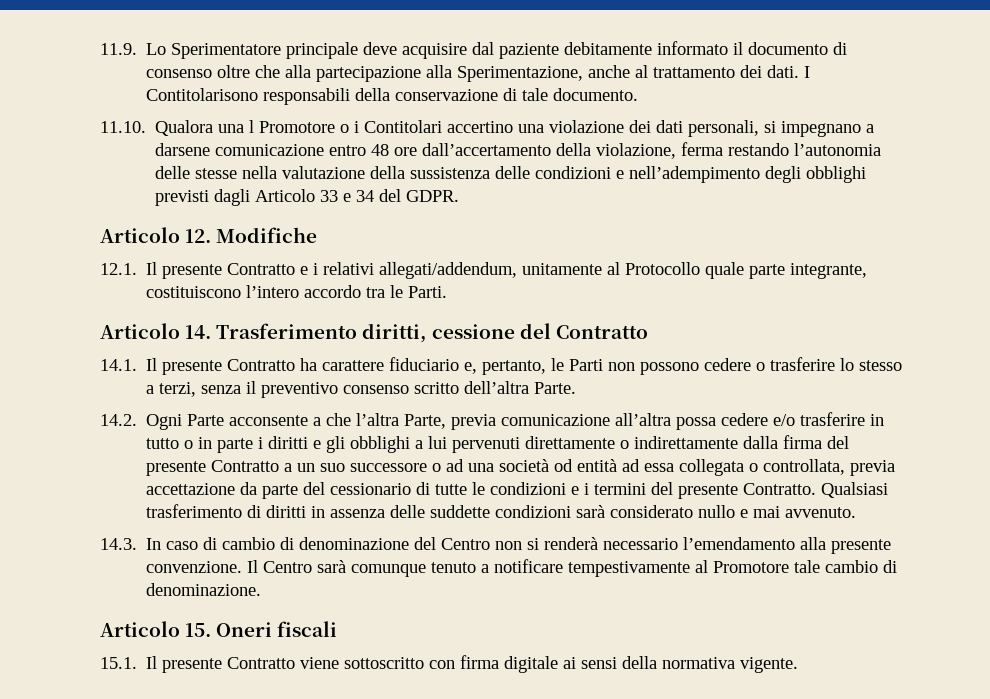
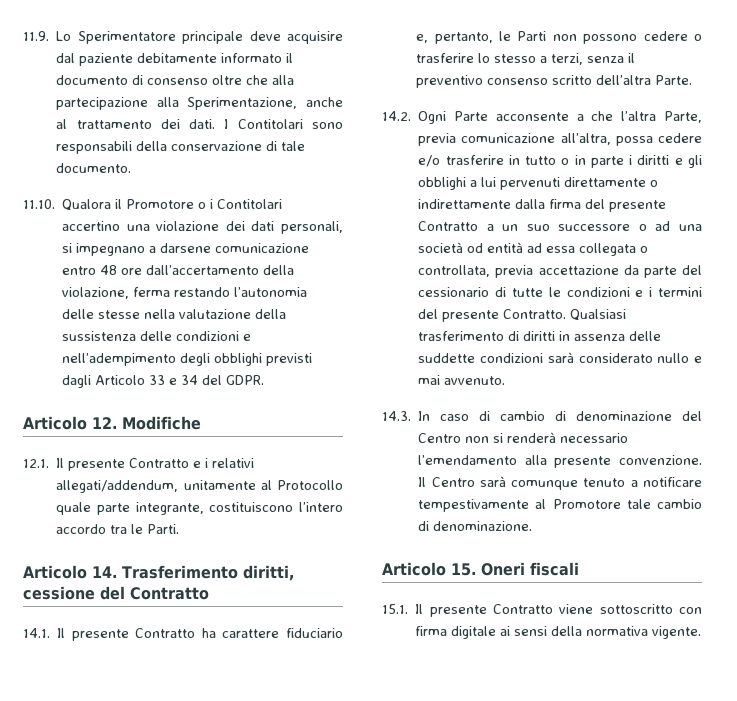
[146,88,259,101] Contitolarisono -> [237,119,343,129] Contitolari sono
[218,120,255,133] una l -> [115,199,123,209] il
[615,413,672,426] all’altra -> [560,133,611,145] all’altra,

